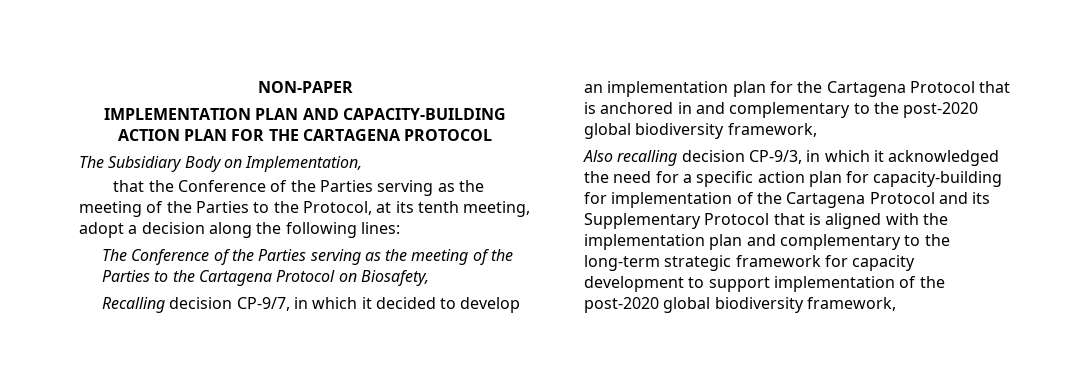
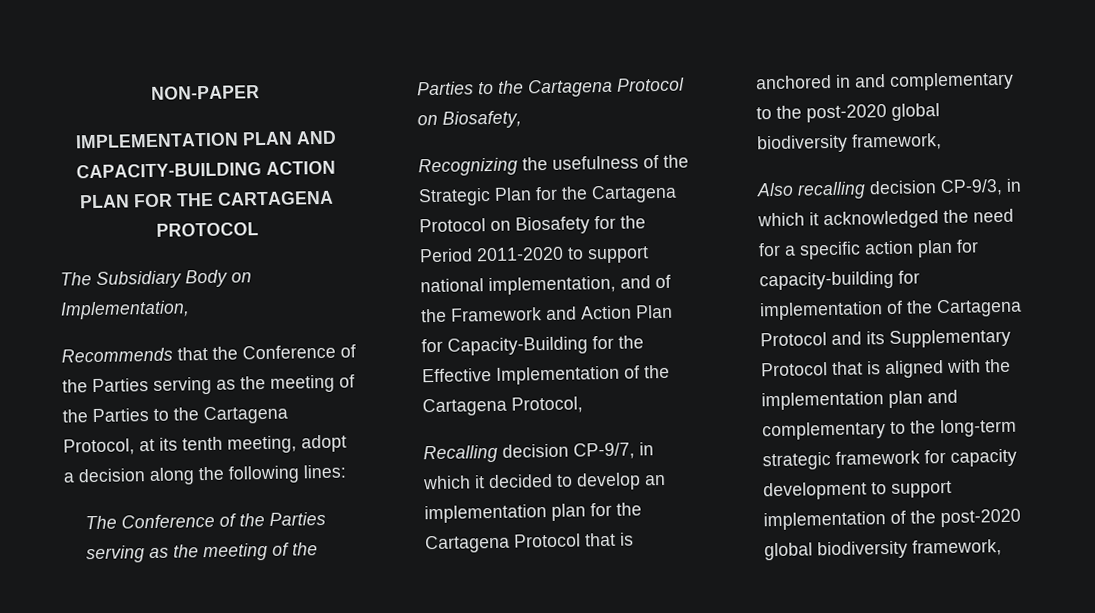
(363, 164) none -> [61,347,173,363] Recommends
(299, 207) none -> [203,405,289,425] Cartagena
(429, 278) none -> [418,154,690,177] [418,184,678,207] [419,215,647,235] [419,246,650,264] [420,274,672,296] [421,304,674,323] [421,335,645,356] [422,364,671,385] [422,396,584,417] // Recognizing the usefulness of the Strategic Plan for the Cartagena Protocol on Biosafety for the Period 2011-2020 to support national implementation, and of the Framework and Action Plan for Capacity-Building for the Effective Implementation of the Cartagena Protocol,

